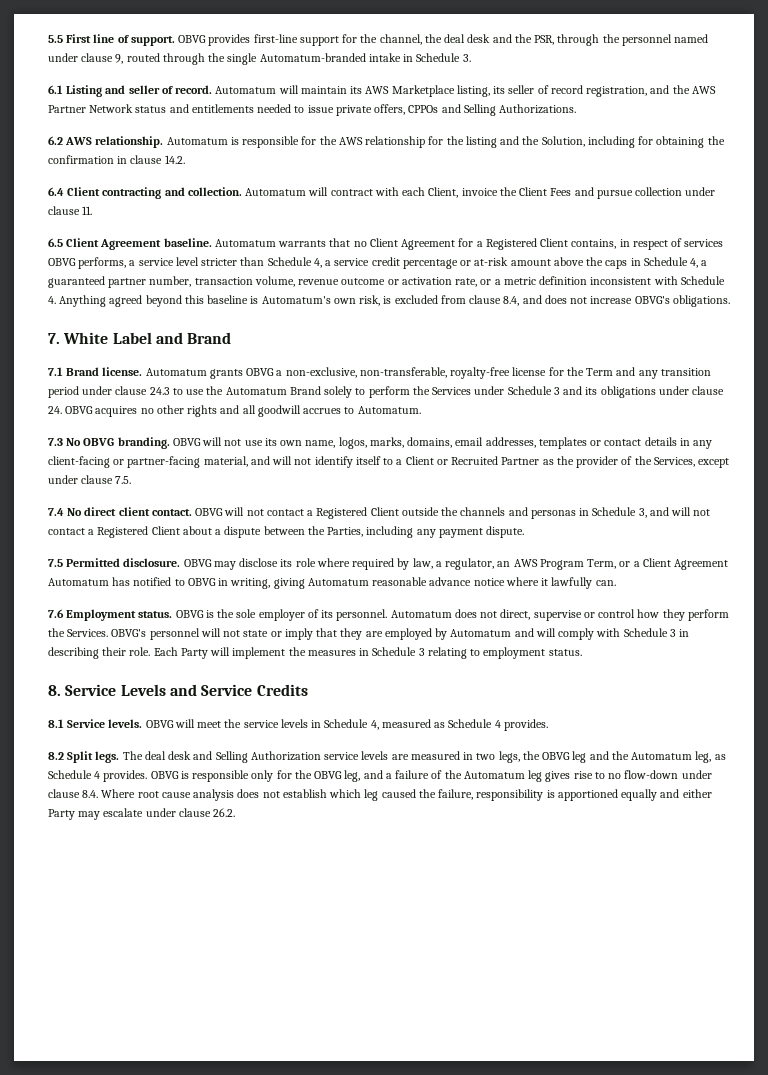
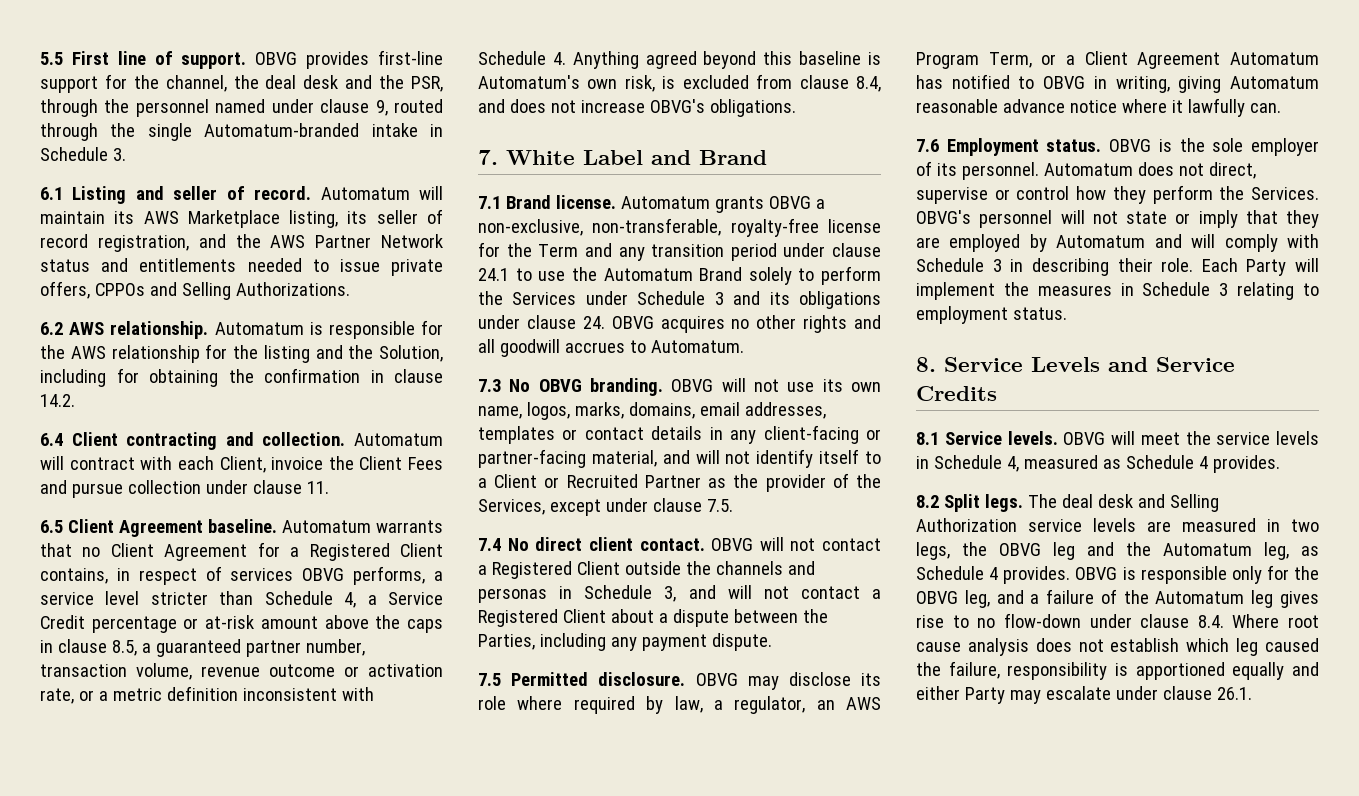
[334,257,400,266] service credit -> [388,592,444,605] [40,615,85,629] Service Credit
[643,257,699,268] Schedule 4, -> [57,639,137,656] clause 8.5,
[149,387,170,395] 24.3 -> [478,268,509,281] 24.1
[213,808,236,817] 26.2. -> [1216,687,1252,700] 26.1.

